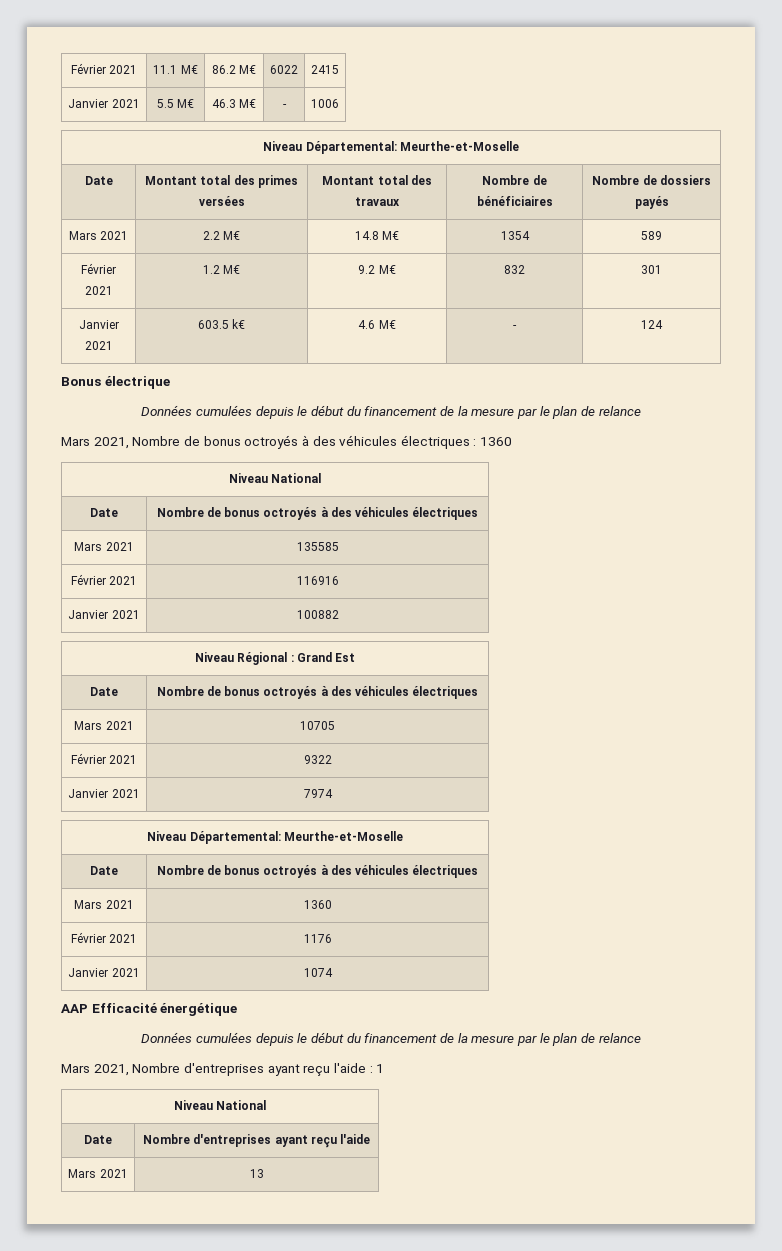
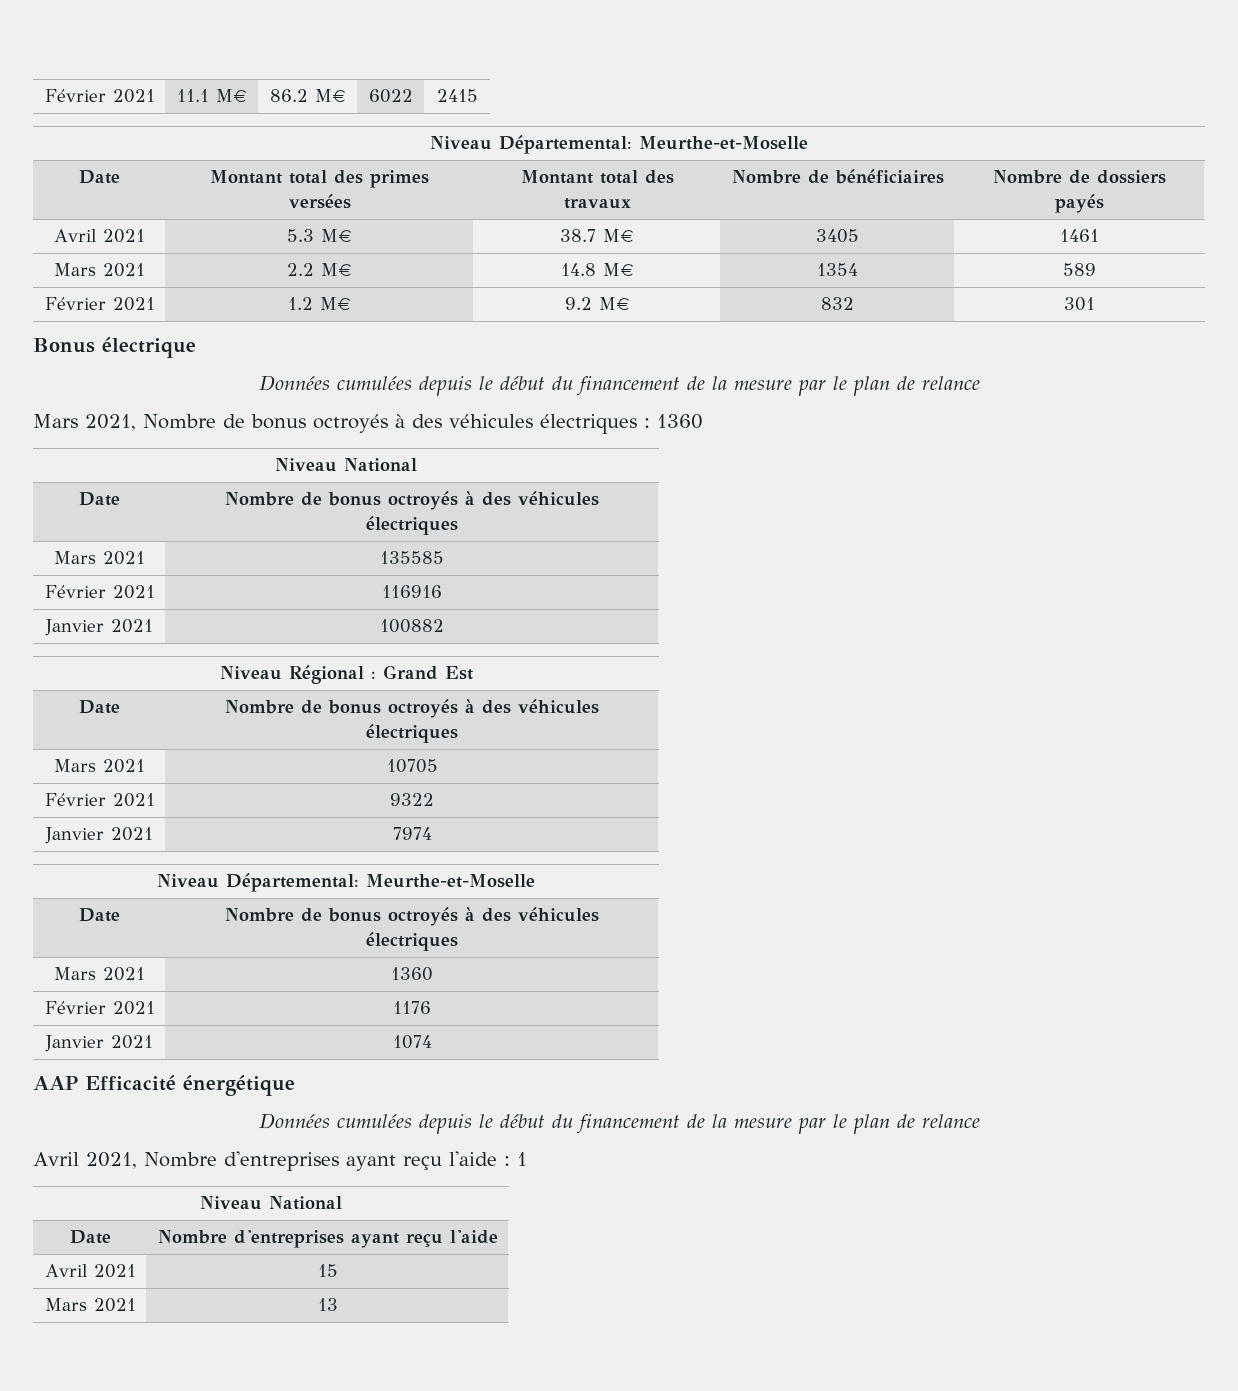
[68,99,140,108] [156,99,195,108] [211,99,257,108] [282,104,287,108] [311,99,339,108] // Janvier 2021 | 5.5 M€ | 46.3 M€ | - | 1006 -> (478, 95) none
(669, 202) none -> [54,229,145,243] [287,229,352,242] [560,229,634,242] [816,229,859,243] [1060,229,1099,242] // Avril 2021 | 5.3 M€ | 38.7 M€ | 3405 | 1461
[78,320,119,329] [84,341,113,350] [197,319,246,329] [358,320,396,329] [513,325,517,329] [641,320,663,329] // Janvier 2021 | 603.5 k€ | 4.6 M€ | - | 124 -> (1095, 304) none
[61,1064,90,1073] Mars -> [33,1152,79,1166] Avril
(370, 1139) none -> [44,1264,136,1278] [317,1264,338,1277] // Avril 2021 | 15

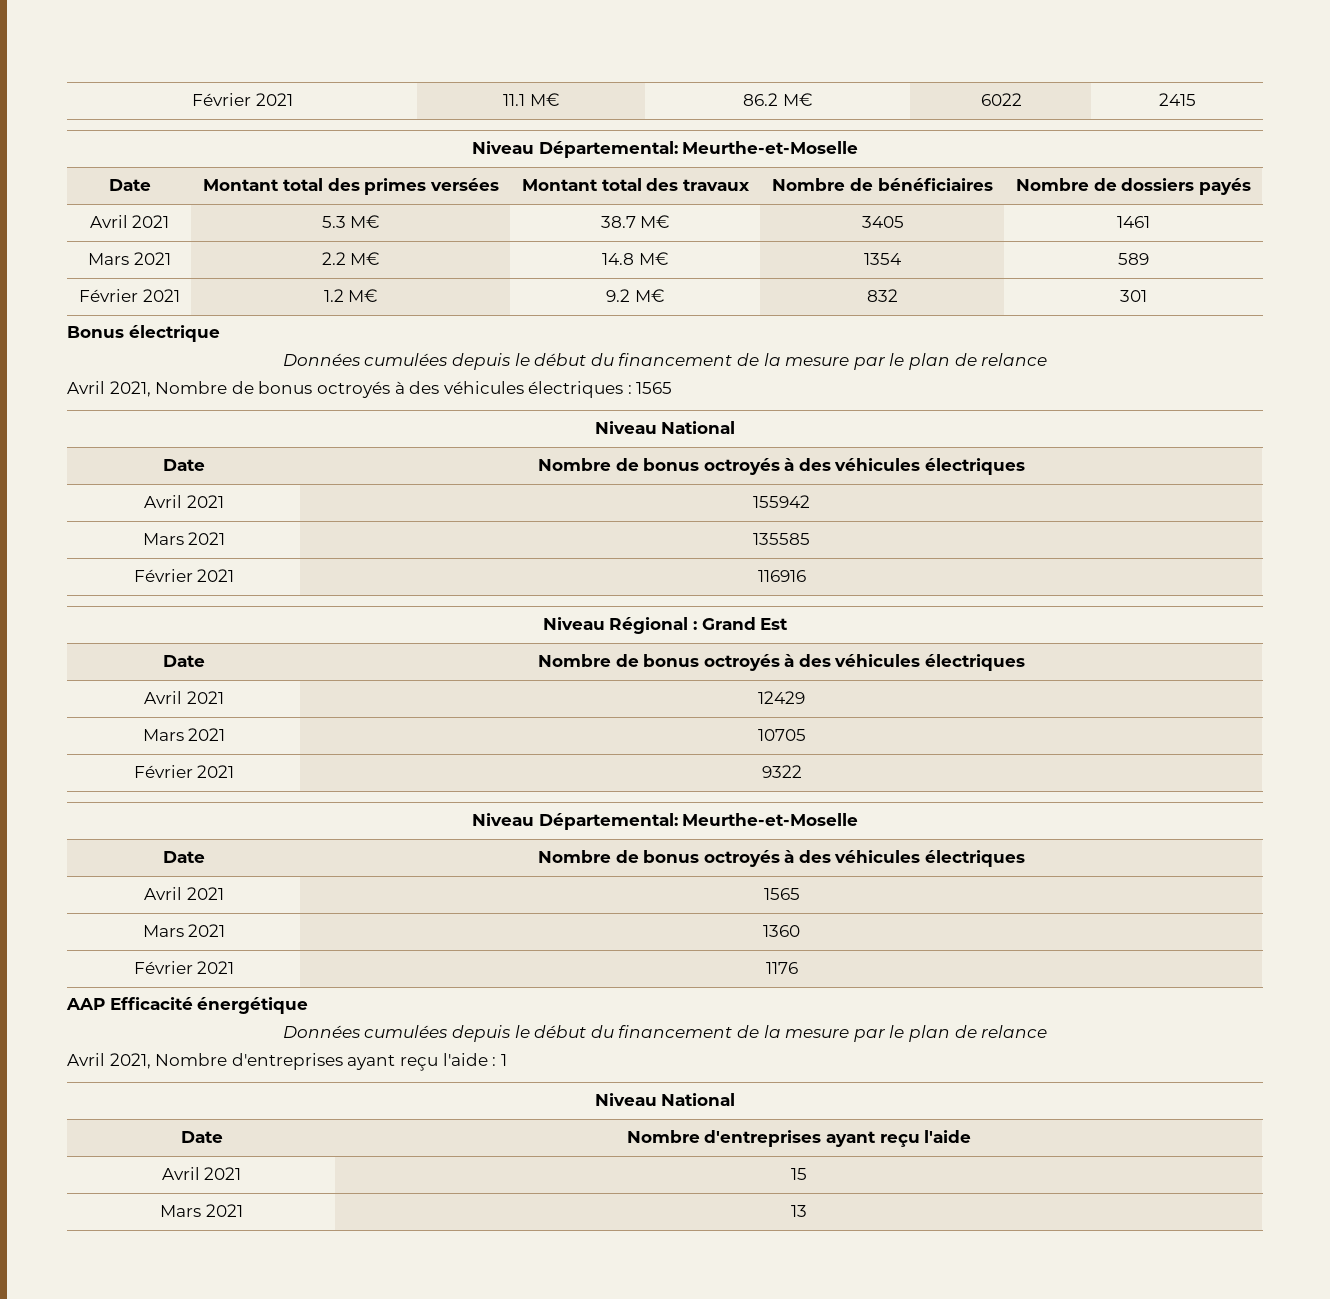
[33,414,78,428] Mars -> [67,381,105,394] Avril
[657,414,703,429] 1360 -> [636,382,673,394] 1565
(458, 525) none -> [144,495,224,508] [753,495,810,508] // Avril 2021 | 155942
[45,619,153,636] [379,619,444,633] // Janvier 2021 | 100882 -> (806, 576) none
(458, 733) none -> [144,691,224,704] [758,691,805,704] // Avril 2021 | 12429
[45,827,153,844] [392,827,432,840] // Janvier 2021 | 7974 -> (802, 771) none
(458, 941) none -> [144,887,224,900] [763,888,800,900] // Avril 2021 | 1565
[45,1035,153,1052] [392,1035,432,1049] // Janvier 2021 | 1074 -> (798, 968) none

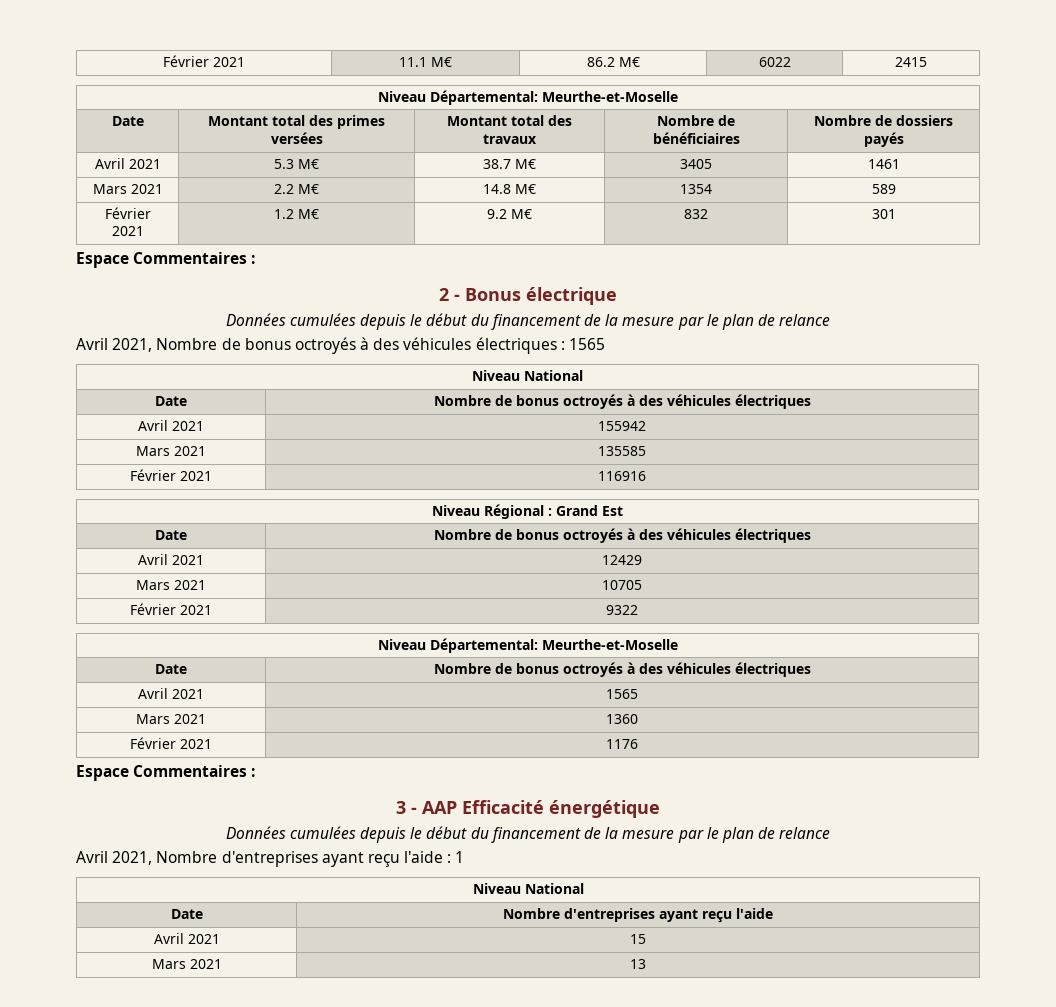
(1147, 296) none -> [76,252,256,268] [439,288,460,301] Espace Commentaires : // 2 -
(798, 968) none -> [76,765,256,781] [396,801,417,814] Espace Commentaires : // 3 -

